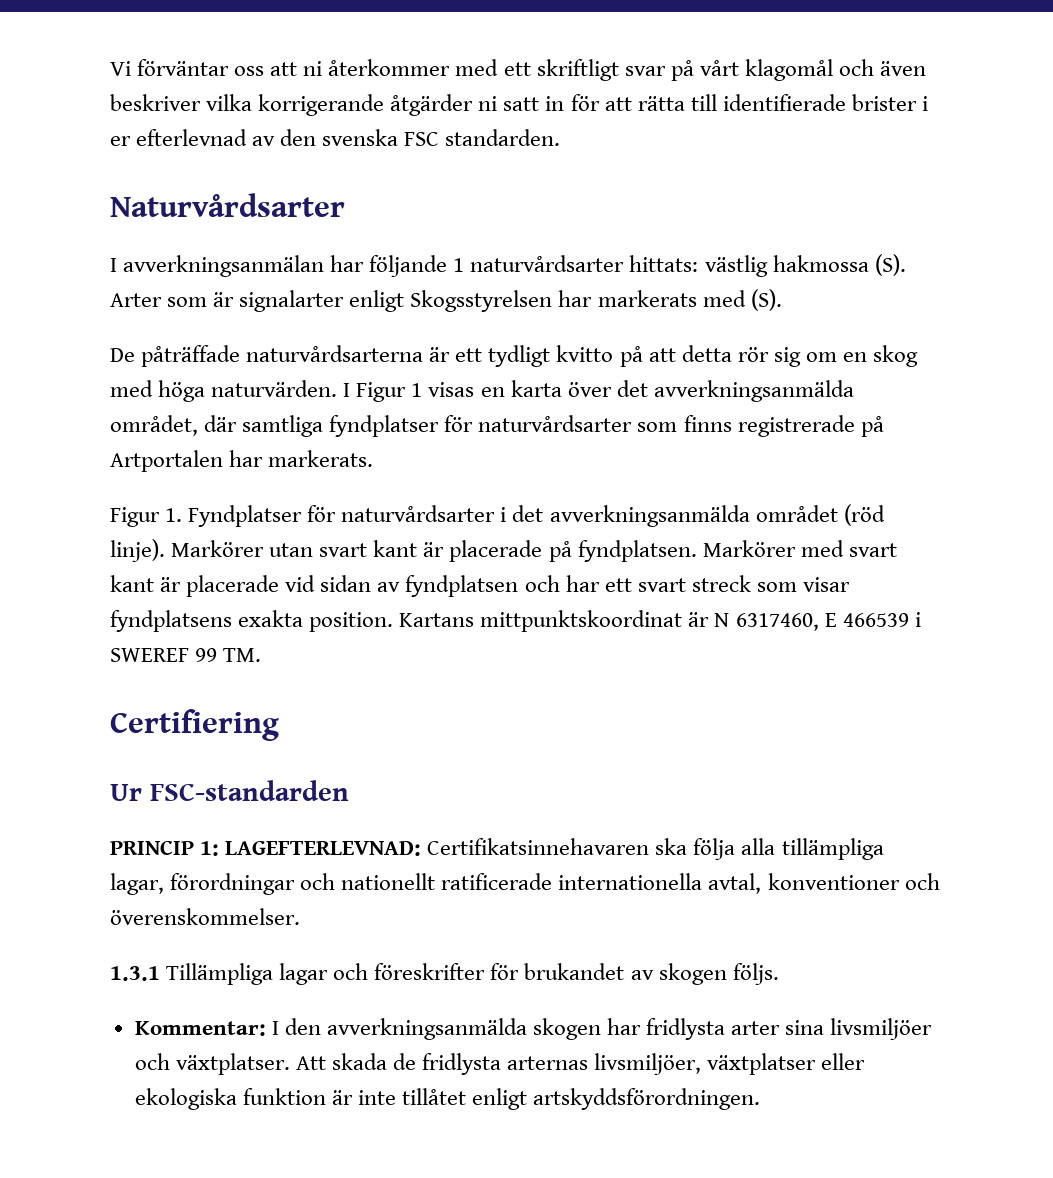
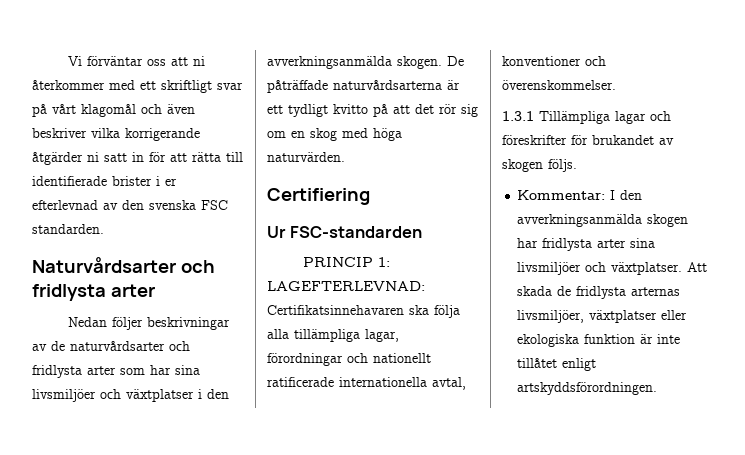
[110,254,906,277] [110,289,782,312] // I avverkningsanmälan har följande 1 naturvårdsarter hittats: västlig hakmossa (S). Arter som är signalarter enligt Skogsstyrelsen har markerats med (S). // -> [180,260,215,273] [32,284,155,301] [68,317,231,330] [32,341,190,351] [32,365,200,378] [32,389,229,402] [267,56,442,69] och fridlysta arter // Nedan följer beskrivningar av de naturvårdsarter och fridlysta arter som har sina livsmiljöer och växtplatser i den avverkningsanmälda skogen.
[681,345,732,362] detta -> [415,104,434,114] det
[343,380,854,402] [110,415,884,437] [110,450,374,472] [110,504,885,527] [110,539,897,562] [110,575,850,597] [110,610,921,632] [110,648,262,662] I Figur 1 visas en karta över det avverkningsanmälda området, där samtliga fyndplatser för naturvårdsarter som finns registrerade på Artportalen har markerats. // Figur 1. Fyndplatser för naturvårdsarter i det avverkningsanmälda området (röd linje). Markörer utan svart kant är placerade på fyndplatsen. Markörer med svart kant är placerade vid sidan av fyndplatsen och har ett svart streck som visar fyndplatsens exakta position. Kartans mittpunktskoordinat är N 6317460, E 466539 i SWEREF 99 TM. -> (345, 157) none

